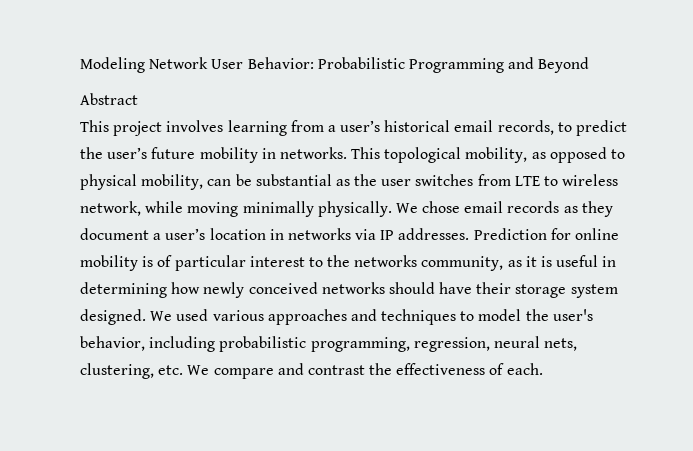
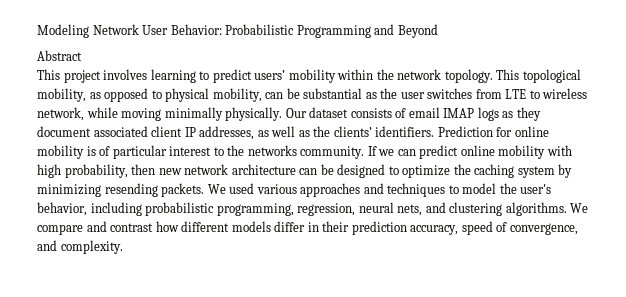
[290,120,628,136] [80,147,347,163] from a user’s historical email records, to predict the user’s future mobility in networks. -> [199,69,493,83] to predict users’ mobility within the network topology.
[395,201,613,217] [80,228,470,240] We chose email records as they document a user’s location in networks via IP addresses. -> [285,107,541,121] [37,126,435,140] Our dataset consists of email IMAP logs as they document associated client IP addresses, as well as the clients’ identifiers.
[421,255,617,271] [80,282,618,298] [80,309,146,325] community, as it is useful in determining how newly conceived networks should have their storage system designed. -> [300,145,572,159] [37,164,573,178] [37,183,205,197] community. If we can predict online mobility with high probability, then new network architecture can be designed to optimize the caching system by minimizing resending packets.
[80,363,184,379] clustering, etc. -> [425,202,567,216] and clustering algorithms.
[369,363,543,375] the effectiveness of each. -> [155,221,578,235] [37,240,123,254] how different models differ in their prediction accuracy, speed of convergence, and complexity.

